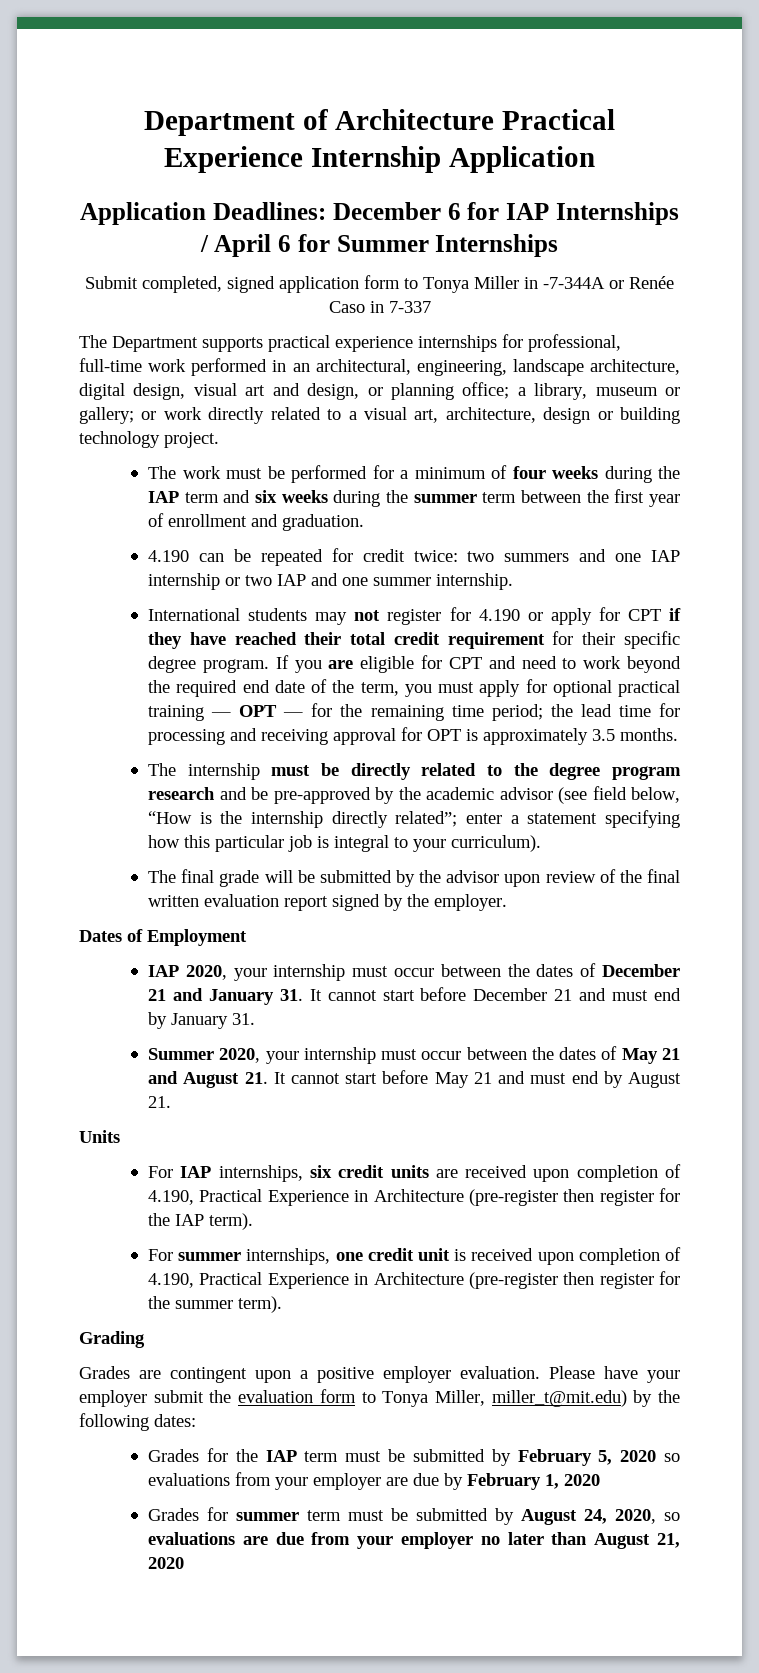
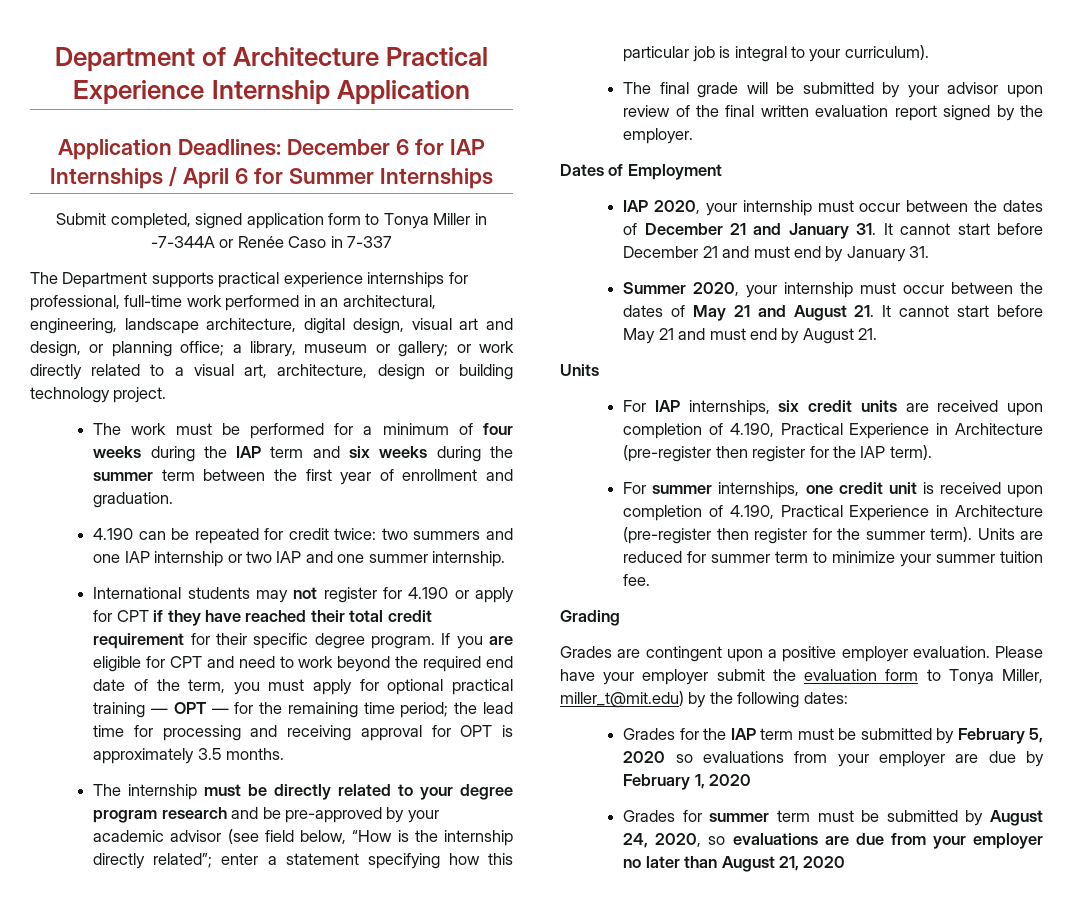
[513,763,538,776] the -> [420,787,454,800] your
[398,787,421,800] the -> [407,810,439,823] your
[419,870,442,883] the -> [907,85,939,98] your
(283, 1304) none -> [977,528,1043,540] [623,551,1043,567] [623,574,651,586] Units are reduced for summer term to minimize your summer tuition fee.

